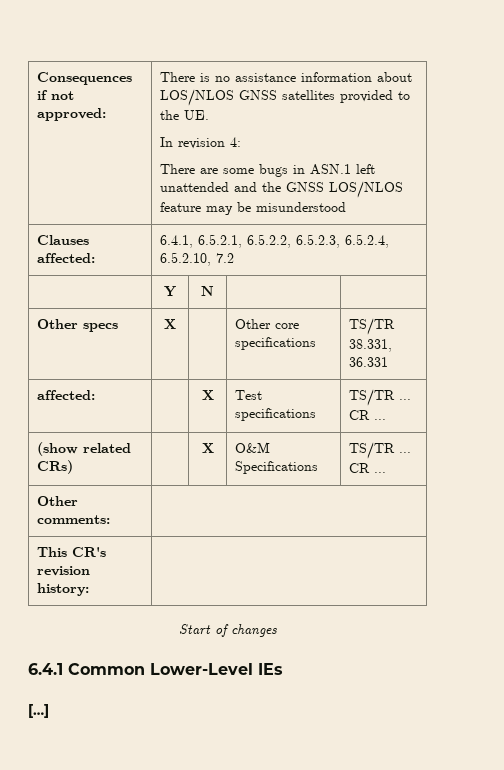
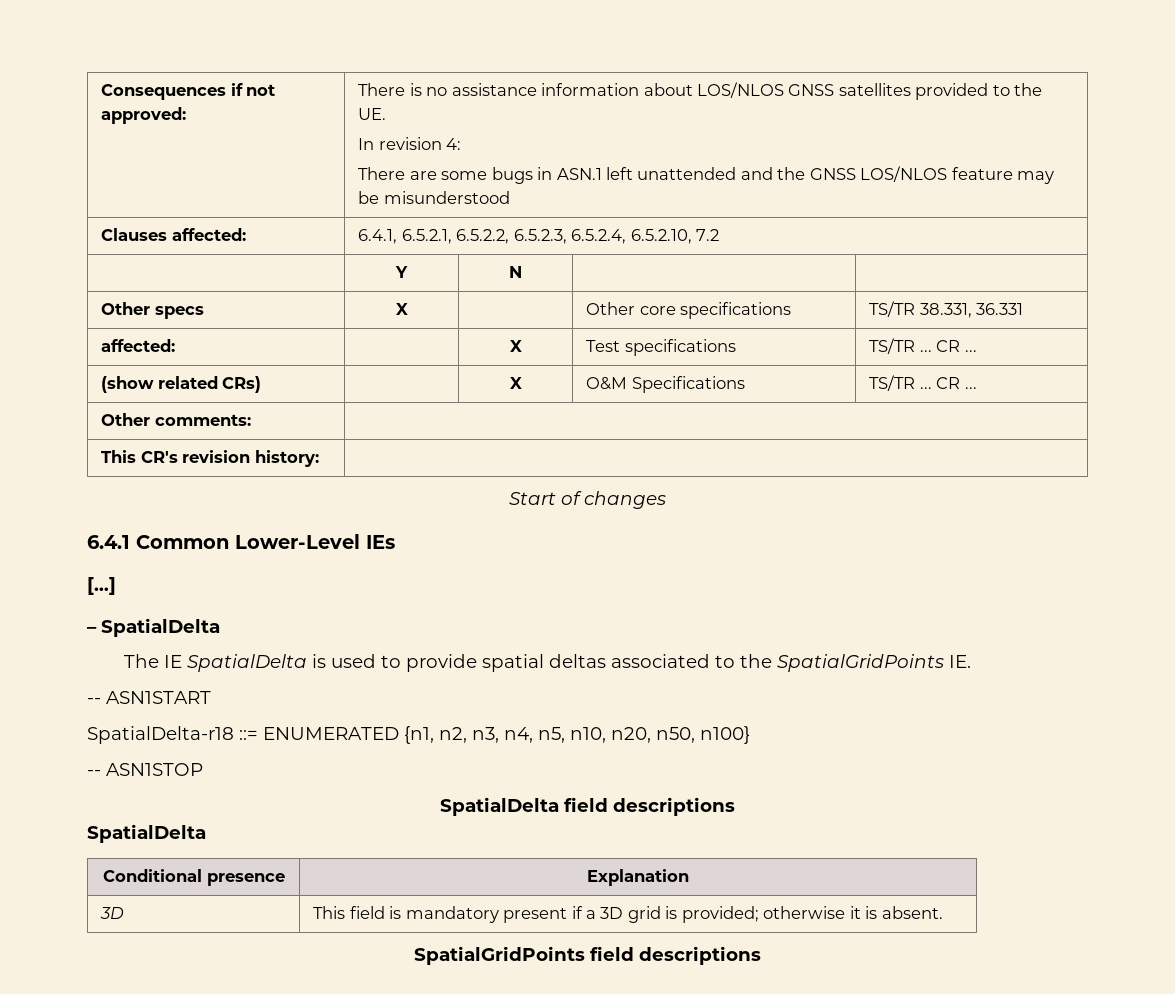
(49, 711) none -> [87,618,220,637] [123,654,971,672] [87,691,211,704] [87,726,750,744] [87,763,203,776] [440,797,735,816] [87,824,206,843] [102,869,285,886] [587,869,689,886] [100,907,125,919] [313,906,943,923] [414,946,761,965] // – SpatialDelta // The IE SpatialDelta is used to provide spatial deltas associated to the SpatialGridPoints IE. // -- ASN1START // SpatialDelta-r18 ::= ENUMERATED {n1, n2, n3, n4, n5, n10, n20, n50, n100} // -- ASN1STOP // SpatialDelta field descriptions // SpatialDelta // Conditional presence | Explanation // 3D | This field is mandatory present if a 3D grid is provided; otherwise it is absent. // SpatialGridPoints field descriptions

